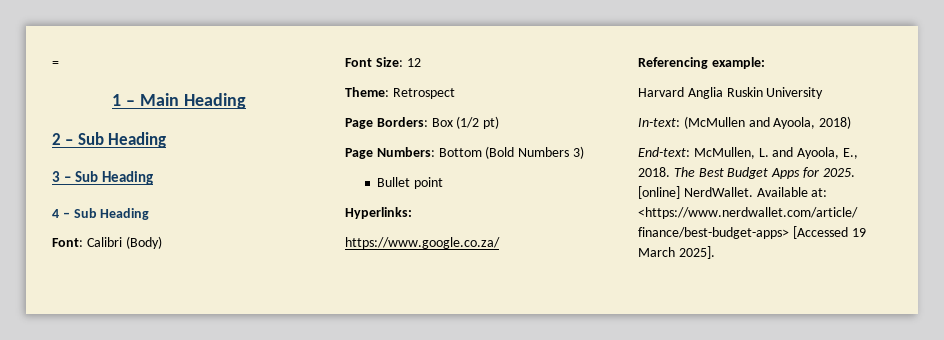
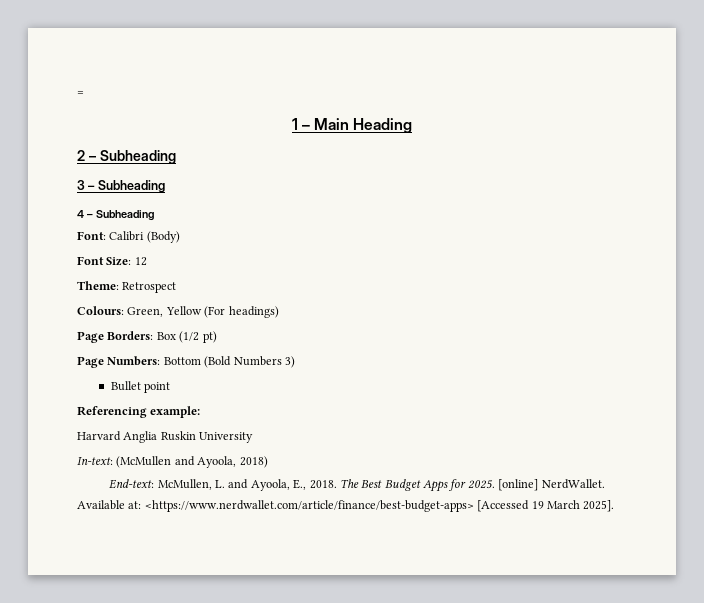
[77,132,167,148] Sub Heading -> [99,150,176,164] Subheading
[75,171,154,185] Sub Heading -> [97,180,165,193] Subheading
[73,208,150,220] Sub Heading -> [95,210,154,221] Subheading
(455, 93) none -> [77,306,279,318] // Colours: Green, Yellow (For headings)
[345,207,412,219] [345,237,500,249] // Hyperlinks: // https://www.google.co.za/ -> (171, 387) none

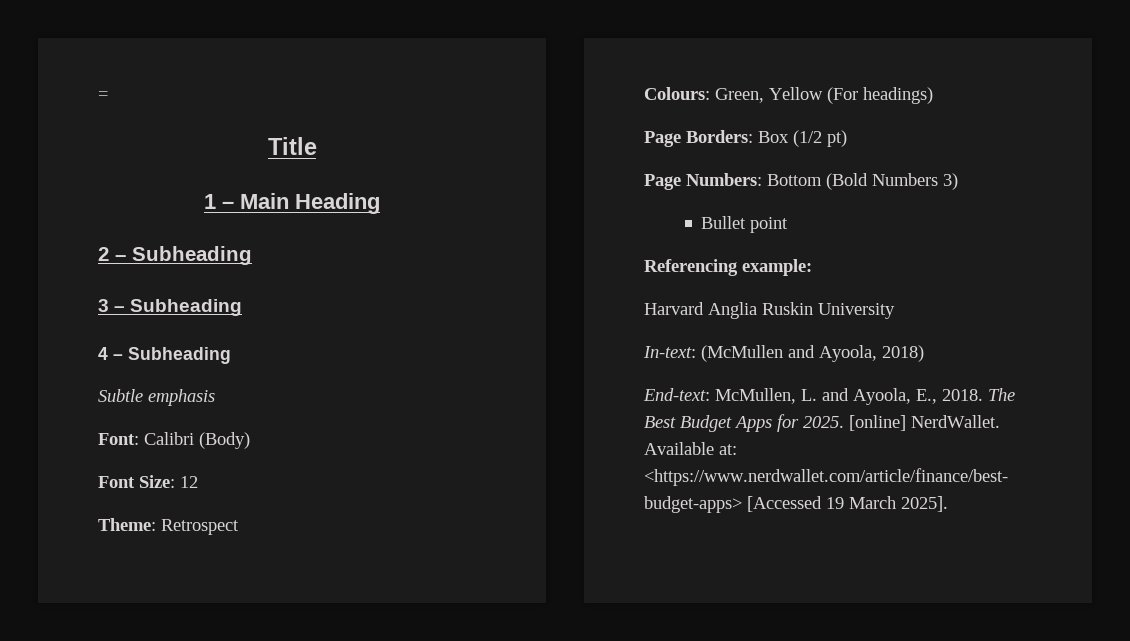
(84, 93) none -> [267,137,317,155] // Title
(154, 215) none -> [98,389,215,406] // Subtle emphasis

